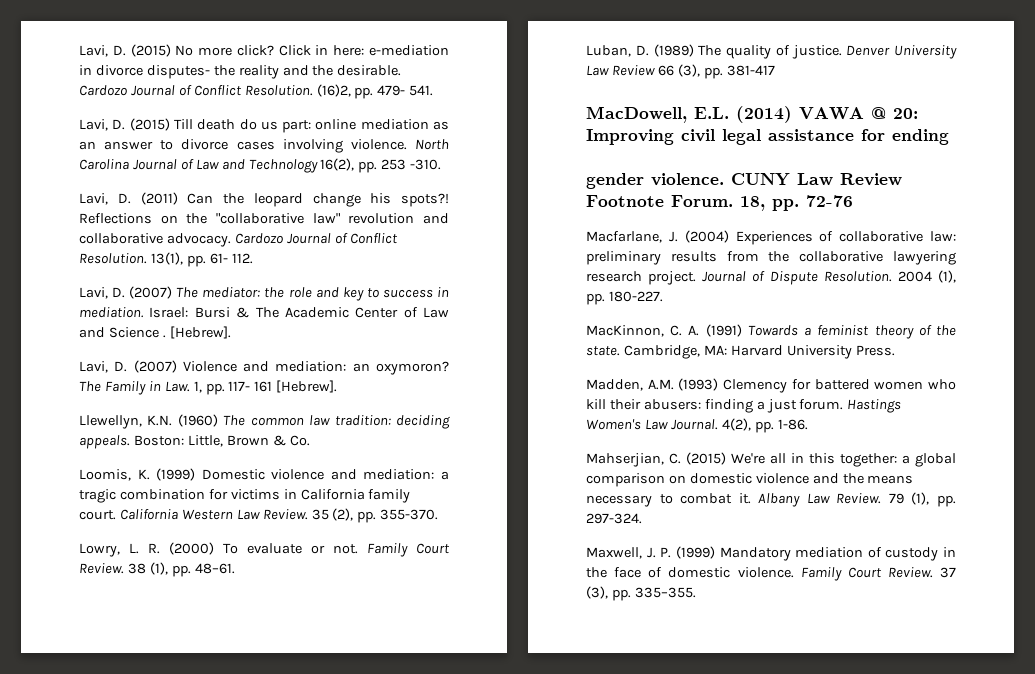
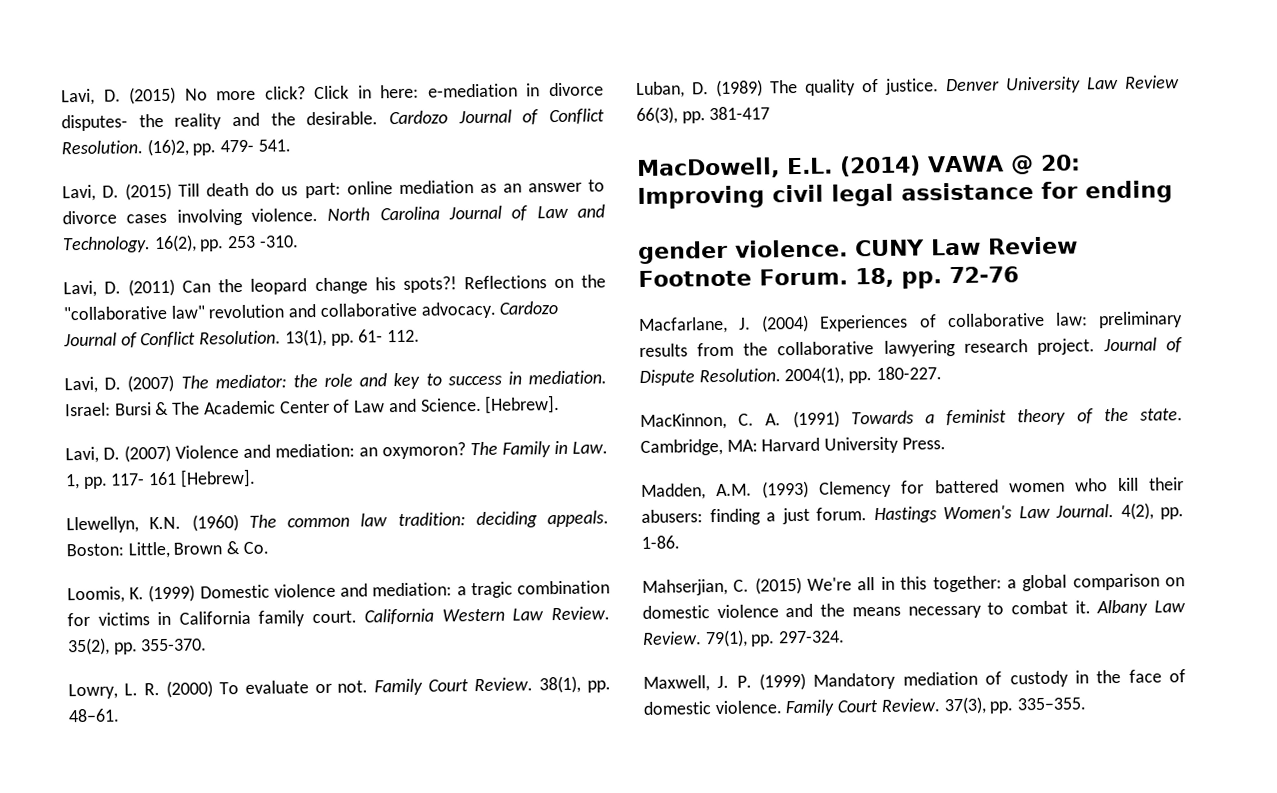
[248,159,318,173] Technology -> [62,236,151,254] Technology.
[108,327,166,338] Science . -> [420,397,482,412] Science.
[311,508,354,521] 35 (2), -> [67,637,110,656] 35(2),
[127,562,168,575] 38 (1), -> [539,675,582,694] 38(1),
[657,64,700,77] 66 (3), -> [636,106,678,125] 66(3),
[897,270,956,283] 2004 (1), -> [784,366,845,385] 2004(1),
[888,492,930,505] 79 (1), -> [704,629,748,648] 79(1),
[940,567,956,578] [586,586,608,599] 37 (3), -> [943,696,987,715] 37(3),

